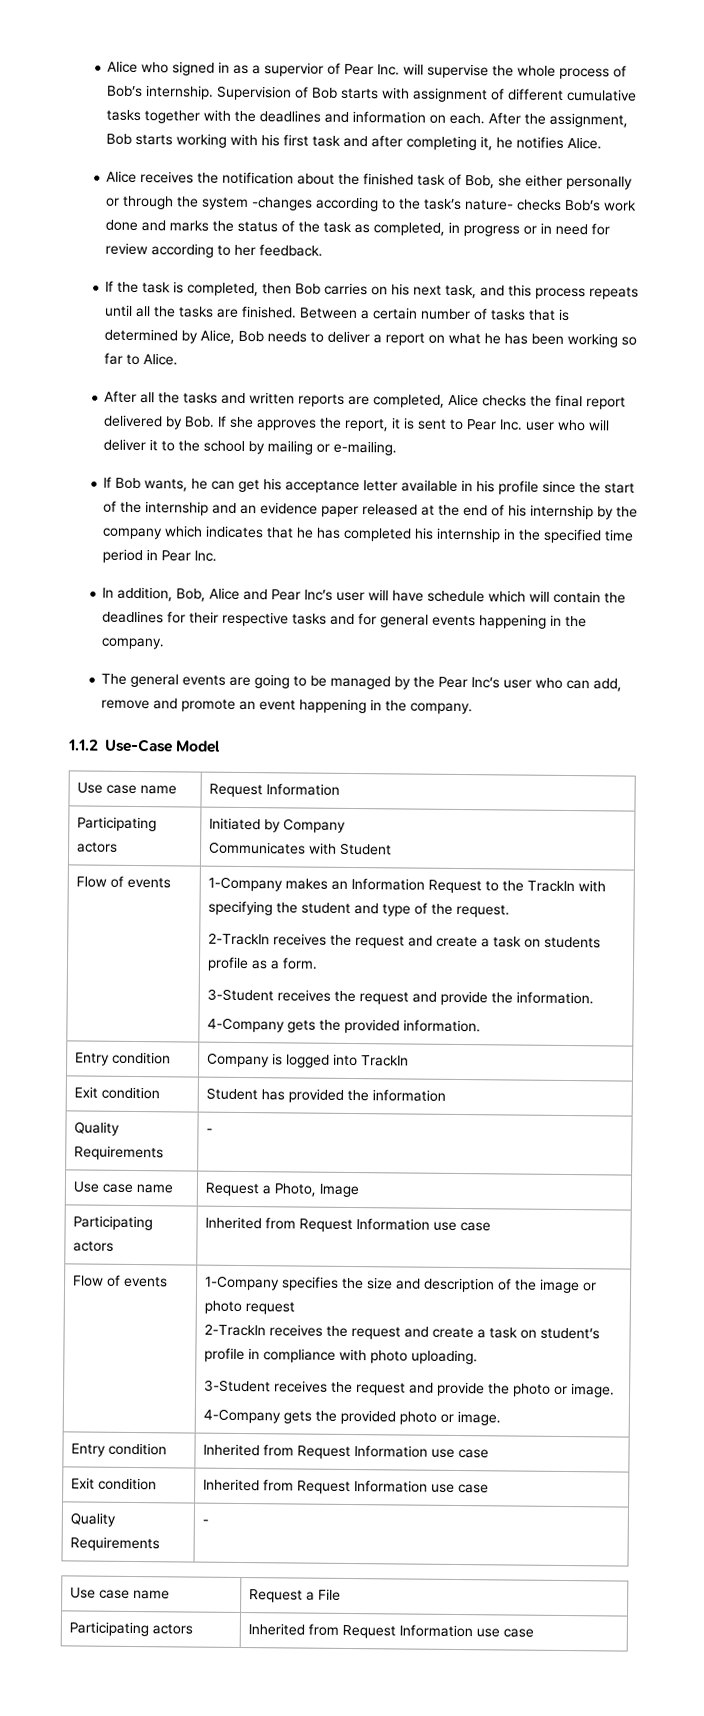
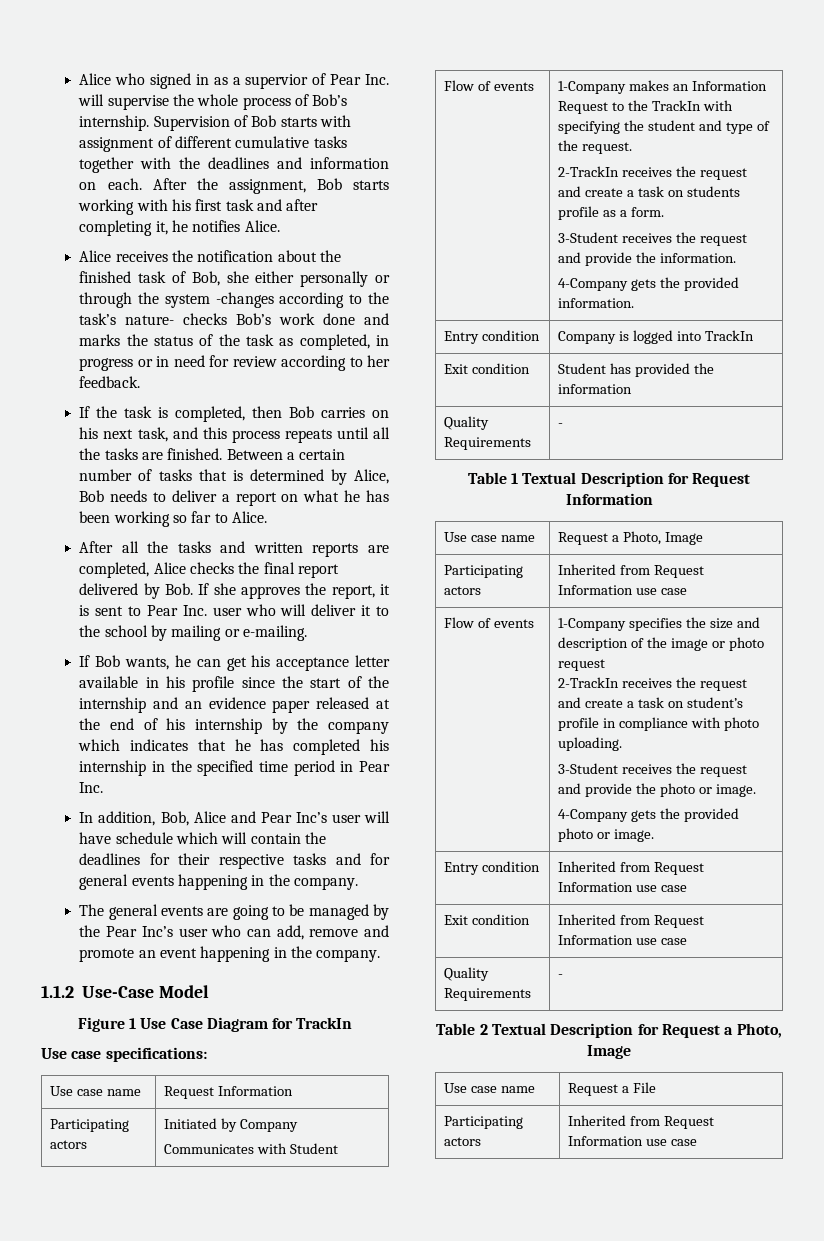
(222, 746) none -> [77,1017,353,1032] [41,1047,207,1062] // Figure 1 Use Case Diagram for TrackIn // Use case specifications:
(214, 1131) none -> [467,472,751,487] [565,493,653,505] // Table 1 Textual Description for Request Information
(210, 1522) none -> [436,1023,782,1038] [587,1045,631,1059] // Table 2 Textual Description for Request a Photo, Image

